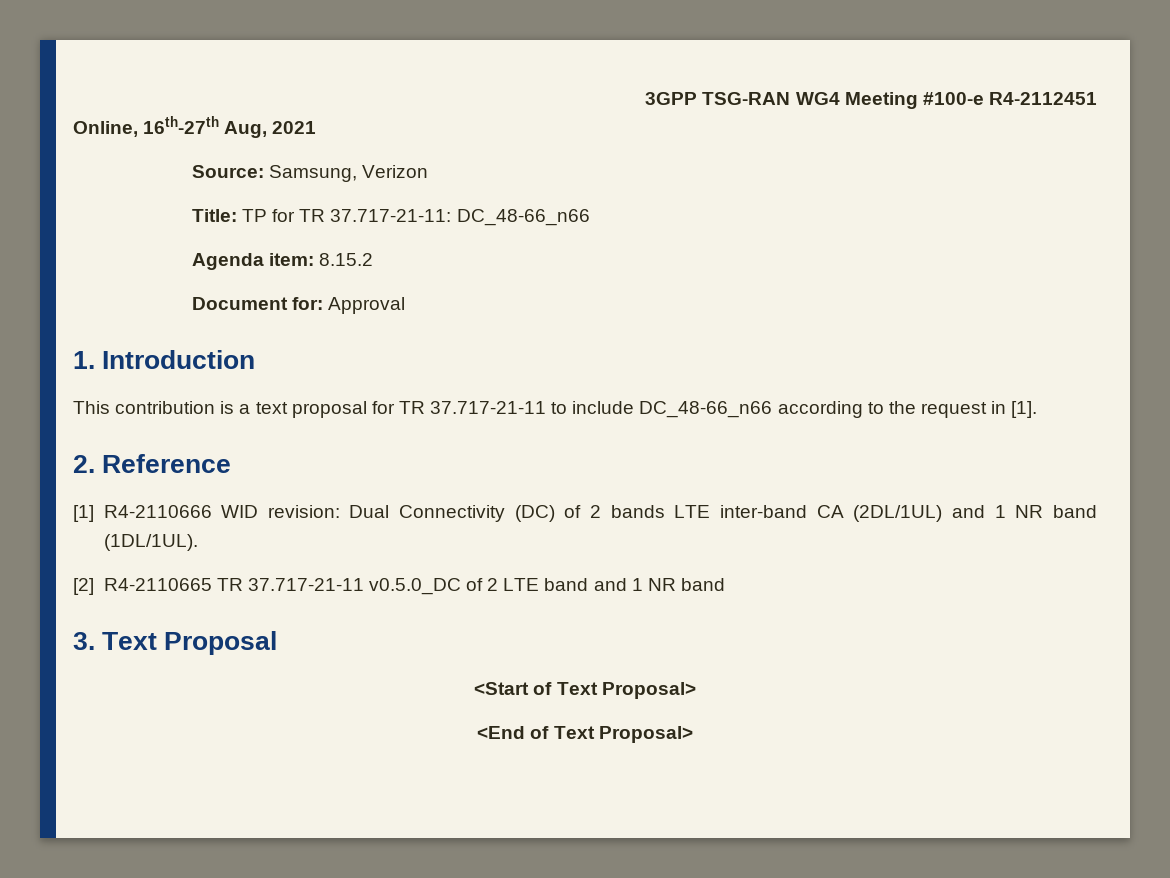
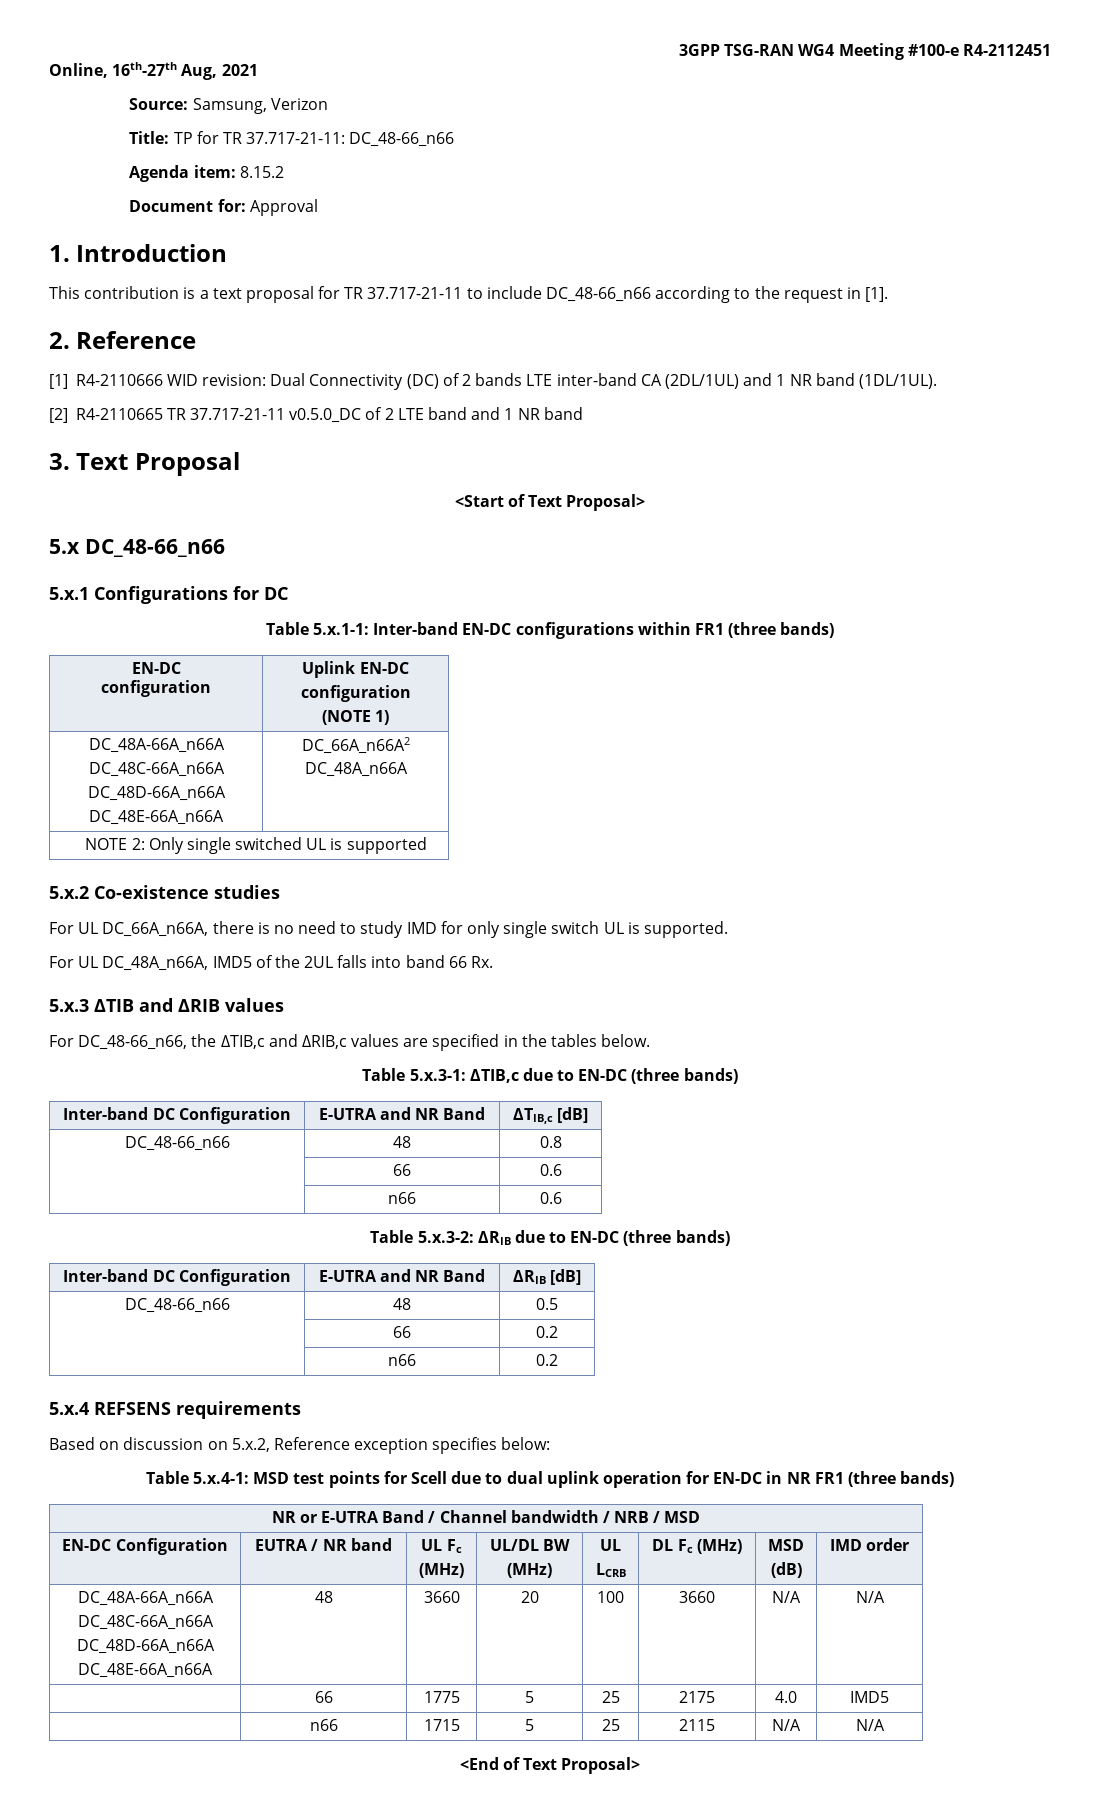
(696, 690) none -> [49,539,225,557] [49,586,288,604] [265,622,835,639] [131,662,181,674] [101,680,211,697] [302,661,409,678] [300,685,411,702] [321,710,390,725] [88,738,225,753] [88,762,225,777] [87,786,226,801] [89,810,224,825] [301,737,410,754] [304,762,408,777] [85,837,427,854] [49,885,280,899] [49,921,728,938] [49,955,494,971] [49,998,284,1012] [49,1034,651,1051] [362,1068,738,1084] [63,1107,291,1124] [318,1107,486,1120] [512,1107,589,1124] [124,1136,230,1151] [393,1136,411,1148] [539,1136,562,1148] [393,1164,411,1176] [539,1164,562,1176] [388,1192,416,1204] [539,1192,562,1204] [370,1230,730,1246] [63,1269,291,1286] [318,1269,486,1282] [512,1269,582,1285] [124,1298,230,1313] [393,1298,411,1310] [536,1298,558,1310] [393,1326,411,1338] [536,1326,558,1338] [388,1354,416,1366] [536,1354,558,1366] [49,1401,301,1419] [49,1437,551,1454] [145,1471,955,1488] [271,1510,701,1523] [62,1538,228,1555] [255,1538,392,1551] [421,1539,462,1553] [419,1563,464,1578] [489,1539,571,1551] [507,1563,552,1578] [600,1539,621,1551] [595,1563,626,1577] [652,1539,742,1554] [768,1539,804,1551] [770,1562,802,1578] [829,1538,910,1551] [77,1591,214,1606] [77,1615,214,1630] [76,1639,215,1654] [78,1663,213,1678] [314,1591,333,1603] [423,1591,460,1603] [520,1591,539,1603] [597,1591,624,1603] [679,1591,715,1603] [772,1591,801,1603] [855,1591,885,1603] [314,1691,333,1703] [423,1691,460,1703] [525,1691,534,1703] [601,1691,620,1703] [679,1691,715,1703] [775,1691,797,1703] [850,1691,889,1703] [309,1719,338,1731] [423,1719,460,1731] [525,1719,534,1731] [601,1719,620,1731] [679,1719,715,1731] [772,1719,801,1731] [855,1719,885,1731] // 5.x DC_48-66_n66 // 5.x.1 Configurations for DC // Table 5.x.1-1: Inter-band EN-DC configurations within FR1 (three bands) // EN-DC // configuration | Uplink EN-DC // configuration // (NOTE 1) // DC_48A-66A_n66A // DC_48C-66A_n66A // DC_48D-66A_n66A // DC_48E-66A_n66A | DC_66A_n66A2 // DC_48A_n66A // NOTE 2: Only single switched UL is supported // 5.x.2 Co-existence studies // For UL DC_66A_n66A, there is no need to study IMD for only single switch UL is supported. // For UL DC_48A_n66A, IMD5 of the 2UL falls into band 66 Rx. // 5.x.3 ∆TIB and ∆RIB values // For DC_48-66_n66, the ΔTIB,c and ΔRIB,c values are specified in the tables below. // Table 5.x.3-1: ΔTIB,c due to EN-DC (three bands) // Inter-band DC Configuration | E-UTRA and NR Band | ΔTIB,c [dB] // DC_48-66_n66 | 48 | 0.8 // | 66 | 0.6 // | n66 | 0.6 // Table 5.x.3-2: ΔRIB due to EN-DC (three bands) // Inter-band DC Configuration | E-UTRA and NR Band | ΔRIB [dB] // DC_48-66_n66 | 48 | 0.5 // | 66 | 0.2 // | n66 | 0.2 // 5.x.4 REFSENS requirements // Based on discussion on 5.x.2, Reference exception specifies below: // Table 5.x.4-1: MSD test points for Scell due to dual uplink operation for EN-DC in NR FR1 (three bands) // NR or E-UTRA Band / Channel bandwidth / NRB / MSD // EN-DC Configuration | EUTRA / NR band | UL Fc // (MHz) | UL/DL BW // (MHz) | UL // LCRB | DL Fc (MHz) | MSD // (dB) | IMD order // DC_48A-66A_n66A // DC_48C-66A_n66A // DC_48D-66A_n66A // DC_48E-66A_n66A | 48 | 3660 | 20 | 100 | 3660 | N/A | N/A // | 66 | 1775 | 5 | 25 | 2175 | 4.0 | IMD5 // | n66 | 1715 | 5 | 25 | 2115 | N/A | N/A

